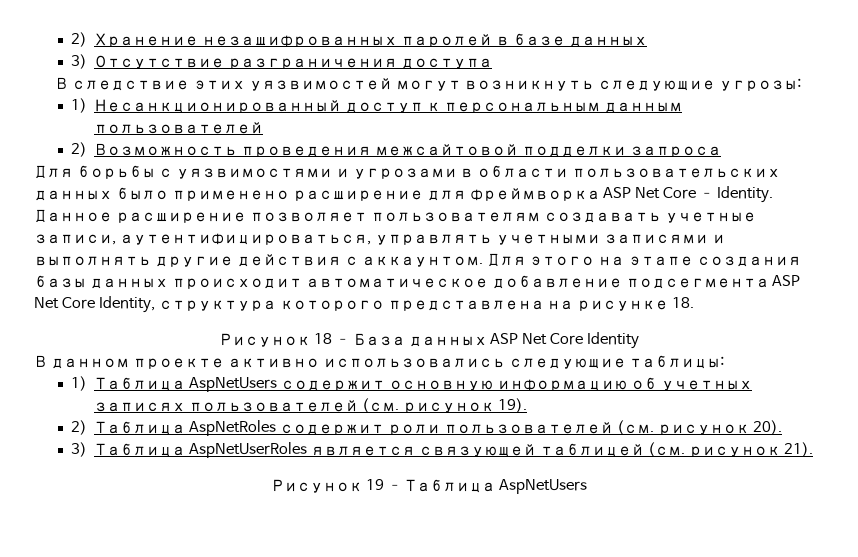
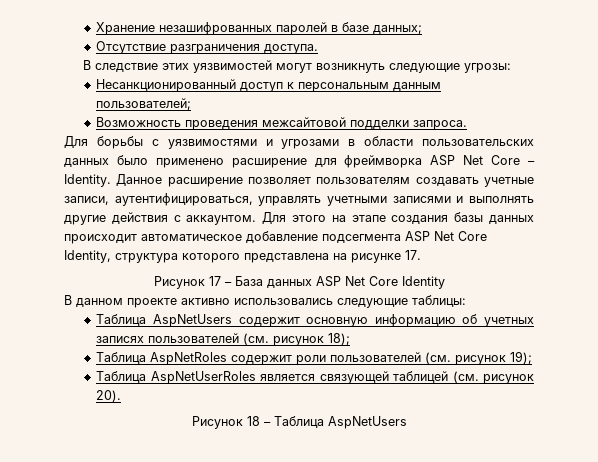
[70,32,87,47] 2) -> (96, 28) none
[568,36,647,47] [70,54,87,69] данных // 3) -> [373,25,423,34] данных; //
[400,58,492,69] доступа -> [264,44,319,54] доступа.
[70,98,87,113] 1) -> (511, 68) none
[94,122,264,134] [70,142,87,157] пользователей // 2) -> [96,98,192,110] пользователей; //
[629,146,721,157] запроса -> [413,120,468,130] запроса.
[672,297,695,308] [218,333,332,347] 18. // Рисунок 18 -> [405,250,421,260] [153,276,221,289] 17. // Рисунок 17
[70,376,87,391] 1) -> (466, 301) none
[497,398,527,413] [70,420,87,435] 19). // 2) -> [328,333,351,345] 18); //
[752,420,782,435] [70,442,87,457] 20). // 3) -> [510,351,533,364] 19); //
[783,442,813,457] [270,479,384,493] 21). // Рисунок 19 -> [96,390,122,402] [191,416,260,429] 20). // Рисунок 18

